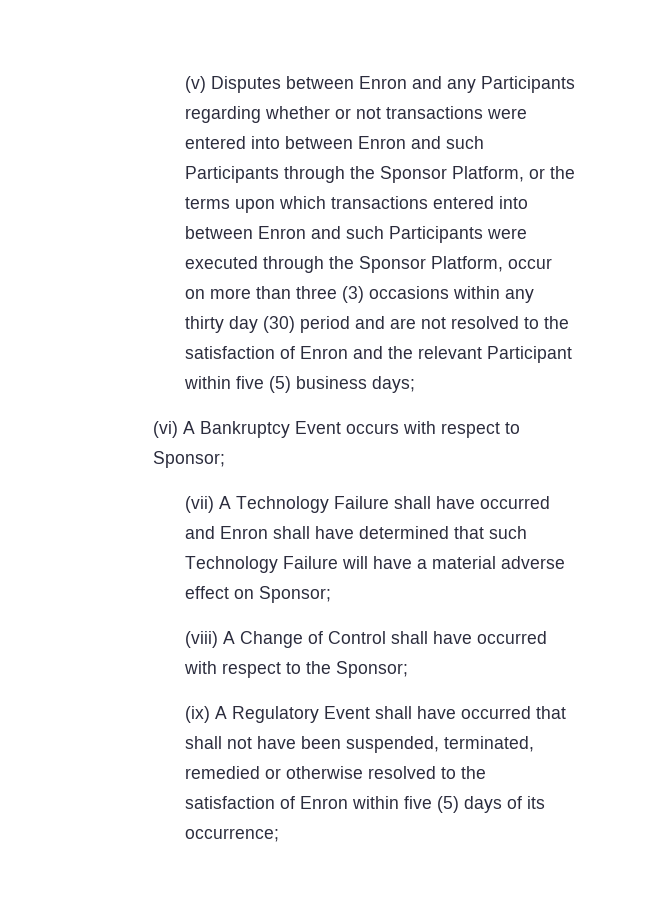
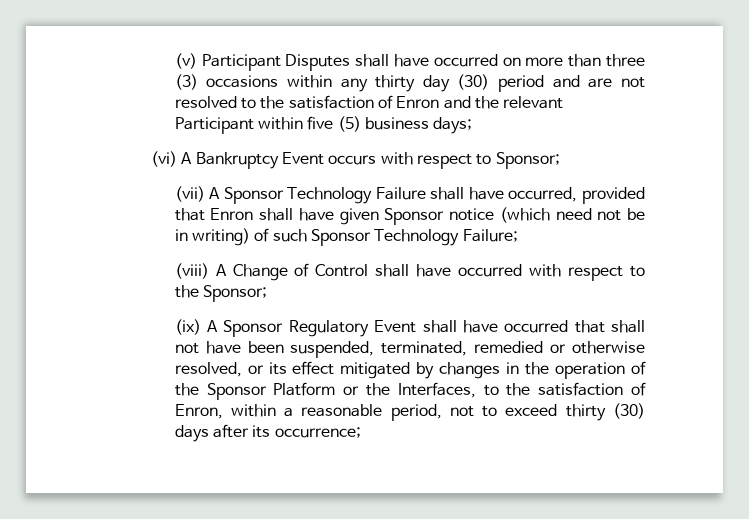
[210,76,575,93] [184,106,527,123] [184,136,484,149] [184,166,575,183] [184,196,528,213] [184,226,527,243] [184,256,552,273] Disputes between Enron and any Participants regarding whether or not transactions were entered into between Enron and such Participants through the Sponsor Platform, or the terms upon which transactions entered into between Enron and such Participants were executed through the Sponsor Platform, occur -> [201,54,498,71] Participant Disputes shall have occurred
(231, 502) none -> [223,187,284,204] Sponsor
[479,496,550,509] [184,526,527,539] [184,556,565,573] [184,586,331,603] occurred and Enron shall have determined that such Technology Failure will have a material adverse effect on Sponsor; -> [508,187,645,204] [174,207,645,225] [174,228,518,246] occurred, provided that Enron shall have given Sponsor notice (which need not be in writing) of such Sponsor Technology Failure;
(227, 712) none -> [223,320,284,337] Sponsor
[367,766,486,779] [184,796,522,813] resolved to the satisfaction of Enron within five (5) days of -> [174,361,647,379] [174,382,646,400] [174,403,646,421] [174,424,250,442] resolved, or its effect mitigated by changes in the operation of the Sponsor Platform or the Interfaces, to the satisfaction of Enron, within a reasonable period, not to exceed thirty (30) days after

